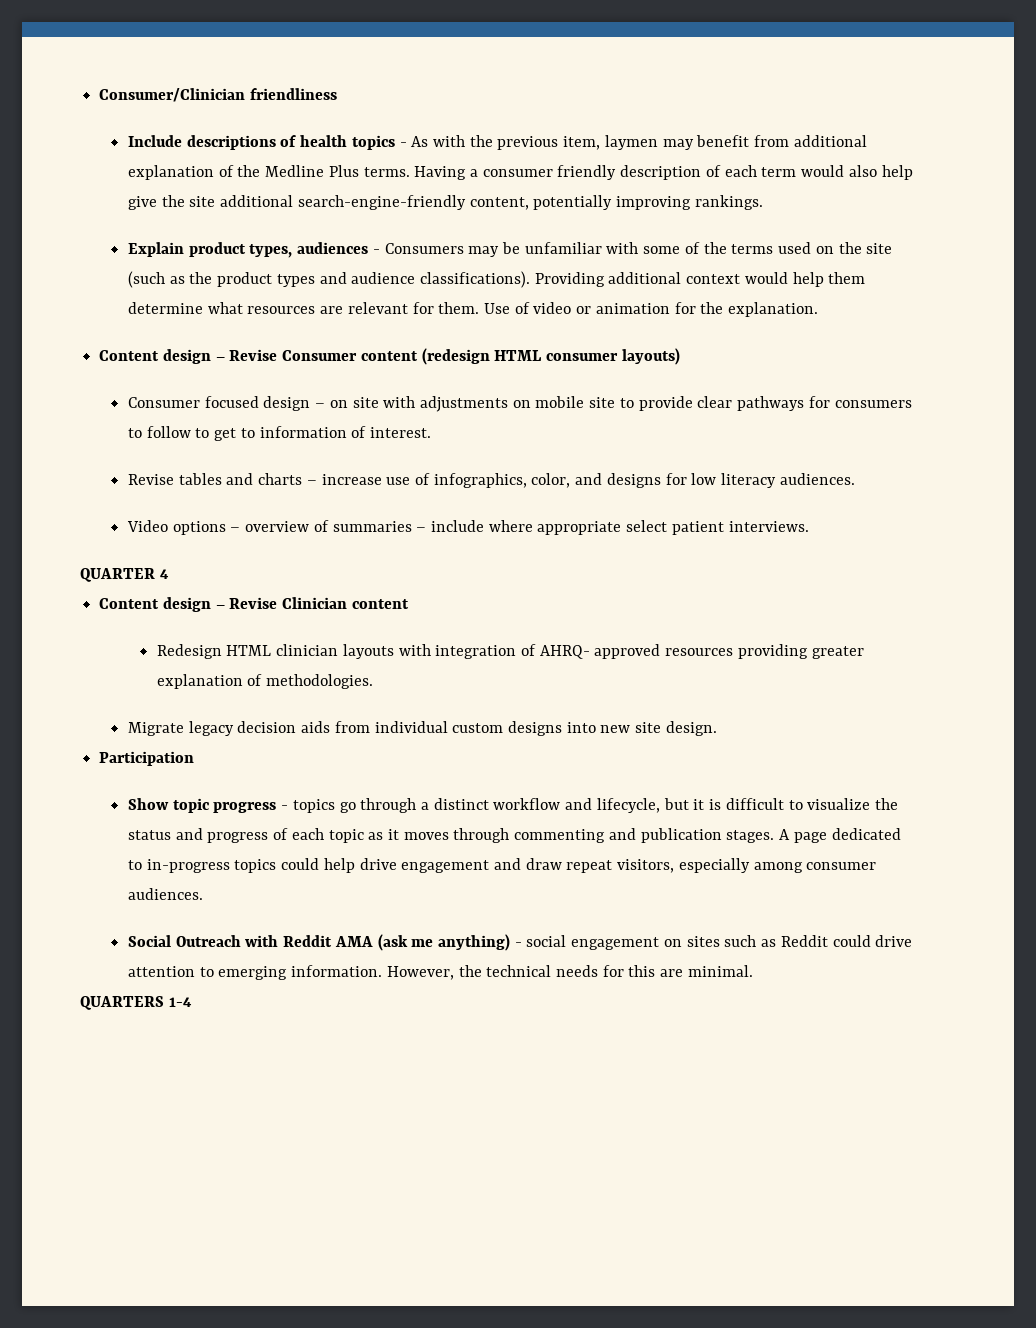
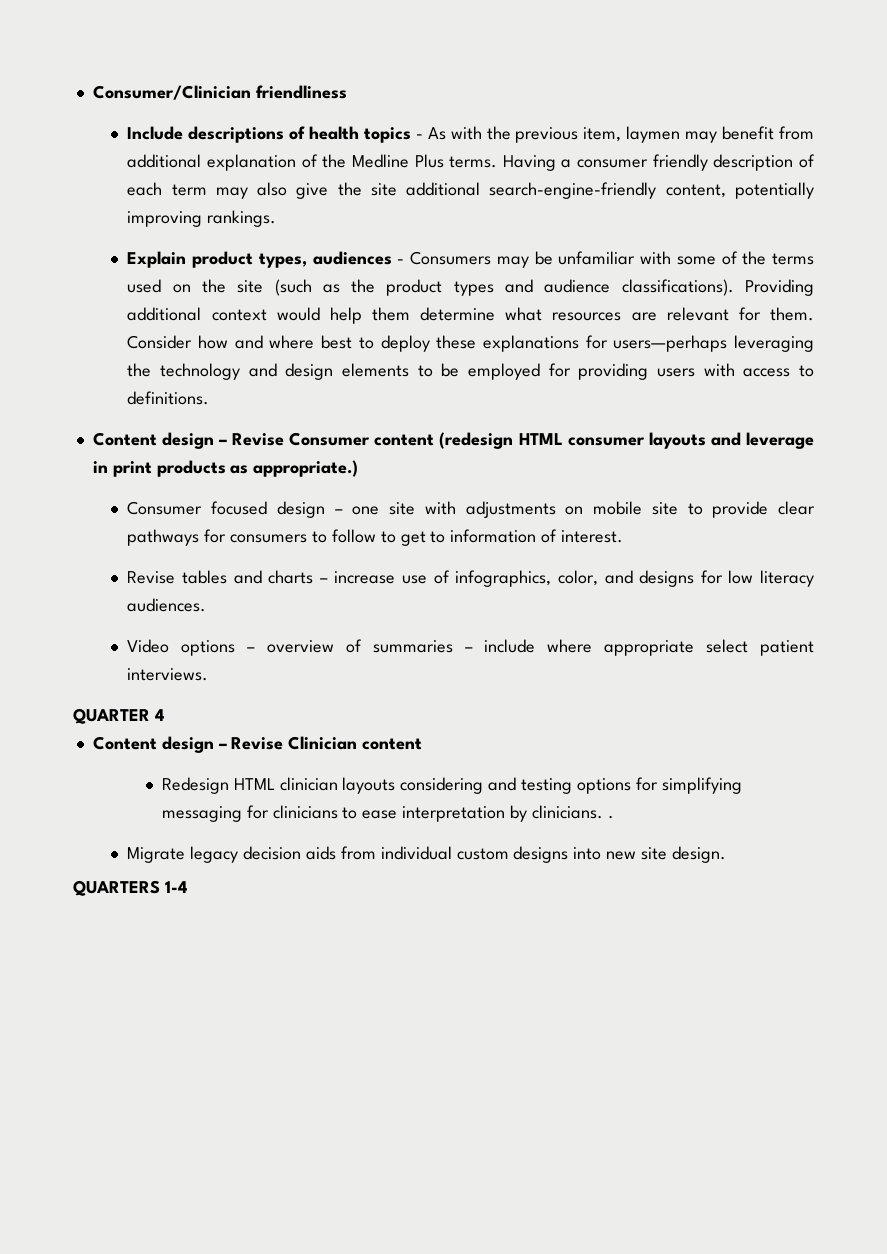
[801,165,913,180] would also help -> [215,182,288,199] may also
[484,302,819,317] Use of video or animation for the explanation. -> [127,335,815,352] [127,363,815,380] [127,391,210,405] Consider how and where best to deploy these explanations for users—perhaps leveraging the technology and design elements to be employed for providing users with access to definitions.
[621,348,680,365] layouts) -> [648,432,815,449] [92,460,359,477] layouts and leverage in print products as appropriate.)
[329,400,348,408] on -> [352,506,380,515] one
[398,644,864,659] [156,674,374,689] with integration of AHRQ- approved resources providing greater explanation of methodologies. -> [400,777,742,794] [161,805,614,822] considering and testing options for simplifying messaging for clinicians to ease interpretation by clinicians. .
[99,751,195,766] [127,798,898,813] [127,828,901,843] [127,858,877,873] [127,888,203,900] [127,934,913,951] [127,965,753,980] // Participation // Show topic progress - topics go through a distinct workflow and lifecycle, but it is difficult to visualize the status and progress of each topic as it moves through commenting and publication stages. A page dedicated to in-progress topics could help drive engagement and draw repeat visitors, especially among consumer audiences. // Social Outreach with Reddit AMA (ask me anything) - social engagement on sites such as Reddit could drive attention to emerging information. However, the technical needs for this are minimal. -> (726, 854) none

